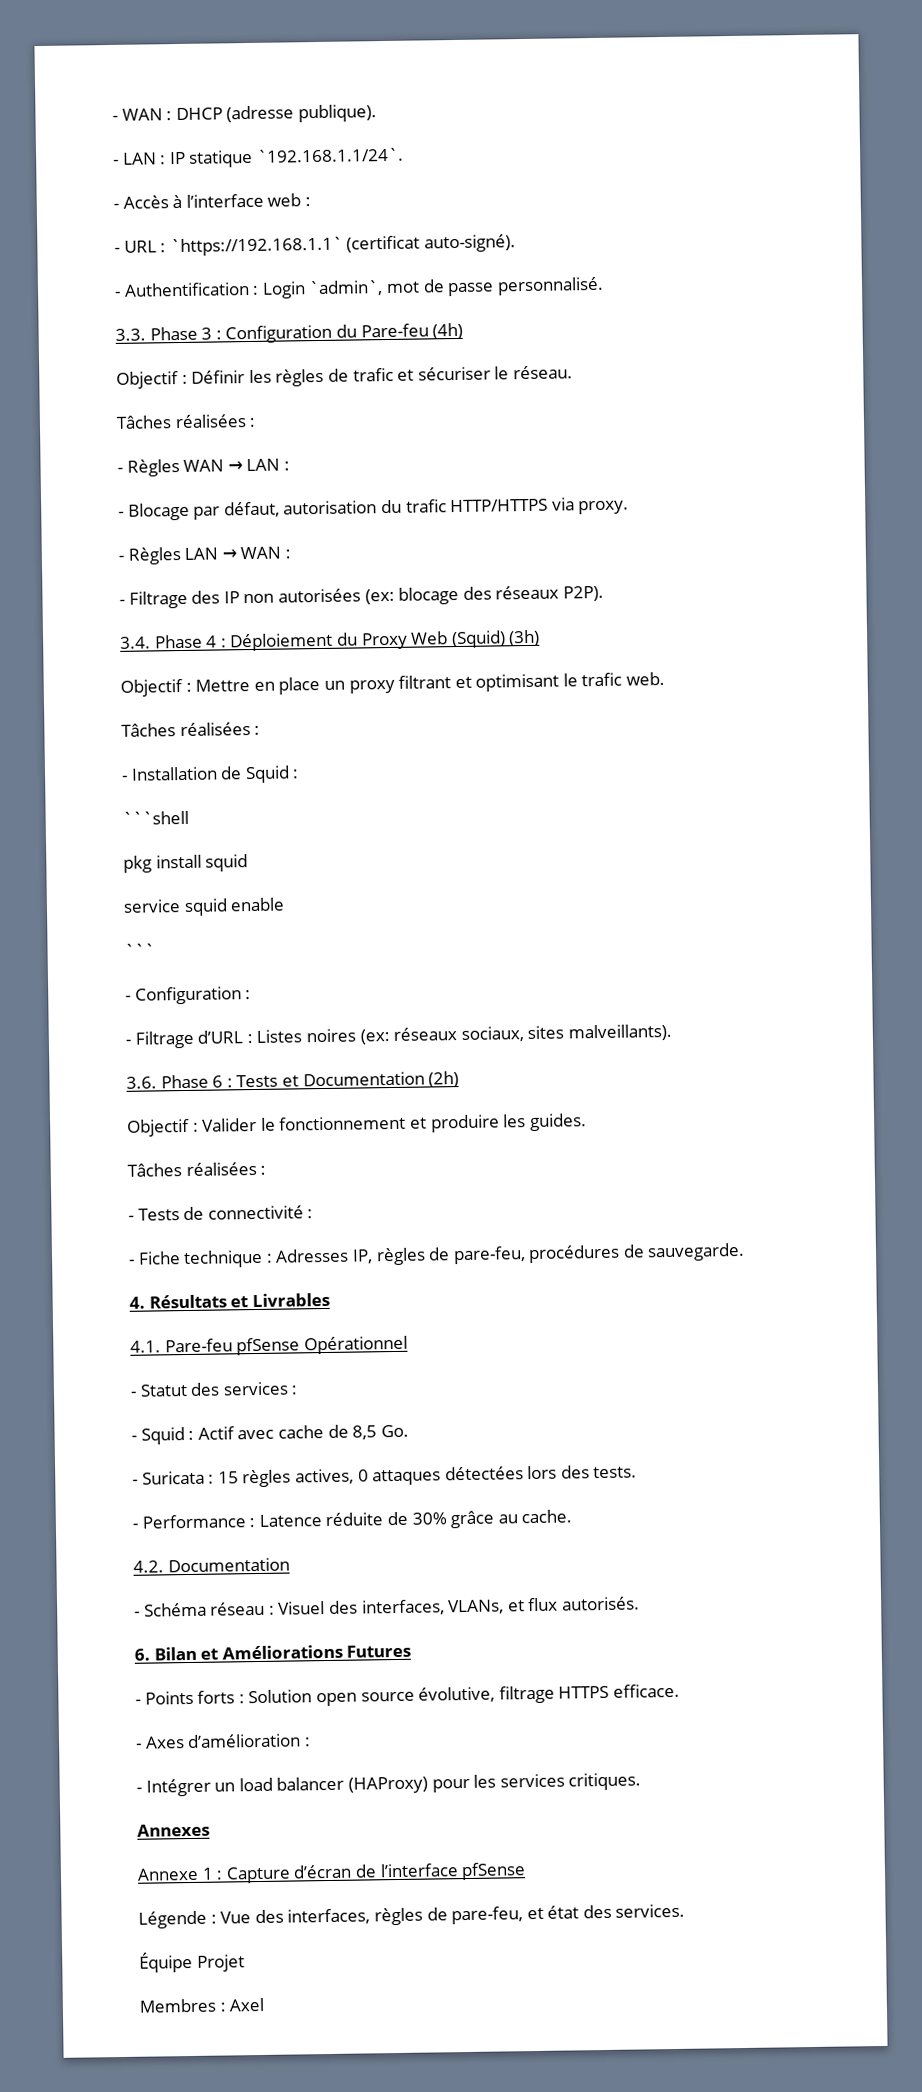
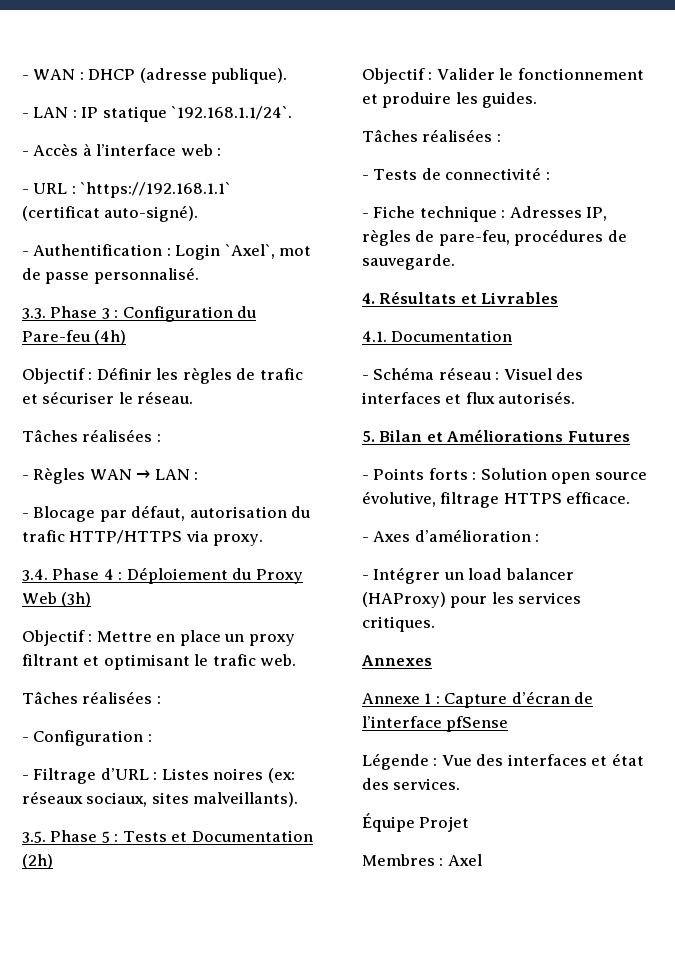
[308,280,384,297] `admin`, -> [224,244,275,259] `Axel`,
[118,546,291,565] [119,585,604,609] // - Règles LAN → WAN : // - Filtrage des IP non autorisées (ex: blocage des réseaux P2P). -> (264, 540) none
[450,630,506,649] (Squid) -> (57, 598) none
[122,765,300,784] [122,810,189,825] [123,854,249,873] [123,897,286,916] [124,943,155,957] // - Installation de Squid : // ```shell // pkg install squid // service squid enable // ``` -> (161, 700) none
[126,1074,224,1089] 3.6. Phase 6 -> [22,830,110,843] 3.5. Phase 5
[164,1335,408,1356] [130,1381,299,1397] [131,1424,409,1445] [132,1465,638,1488] [132,1509,573,1529] [133,1560,164,1573] Pare-feu pfSense Opérationnel // - Statut des services : // - Squid : Actif avec cache de 8,5 Go. // - Suricata : 15 règles actives, 0 attaques détectées lors des tests. // - Performance : Latence réduite de 30% grâce au cache. // 4.2. -> (387, 336) none
[361,1599,505,1616] interfaces, VLANs, -> [362,392,441,404] interfaces
[134,1648,150,1661] 6. -> [362,431,375,442] 5.
[287,1906,524,1926] interfaces, règles de pare-feu, -> [507,754,587,766] interfaces

